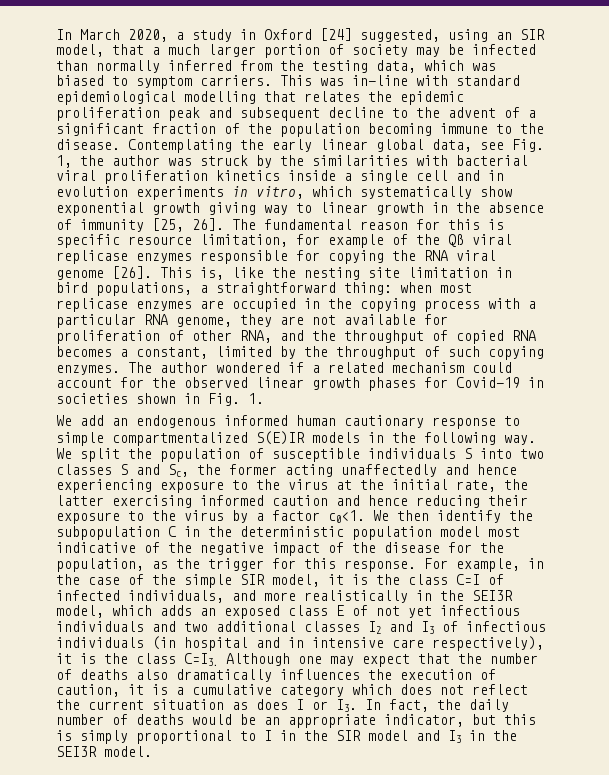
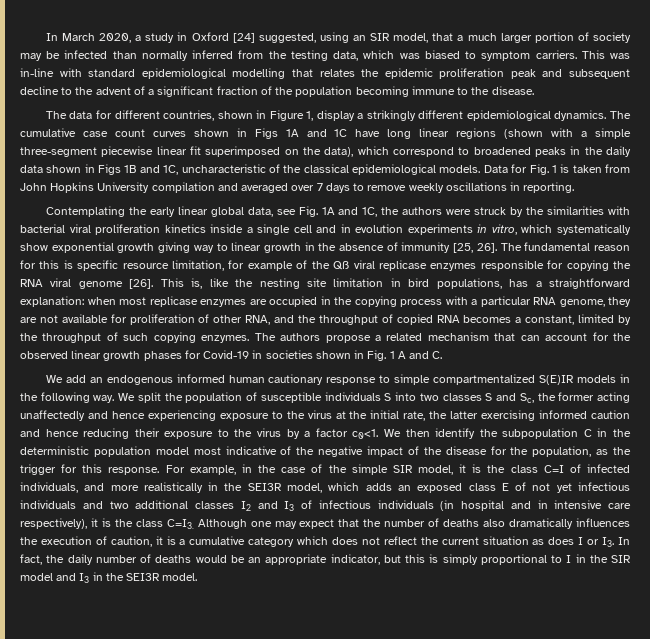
(120, 144) none -> [45,110,632,121] [20,128,632,139] [20,146,631,157] [20,164,630,175] [20,182,575,193] // The data for different countries, shown in Figure 1, display a strikingly different epidemiological dynamics. The cumulative case count curves shown in Figs 1A and 1C have long linear regions (shown with a simple three-segment piecewise linear fit superimposed on the data), which correspond to broadened peaks in the daily data shown in Figs 1B and 1C, uncharacteristic of the classical epidemiological models. Data for Fig. 1 is taken from John Hopkins University compilation and averaged over 7 days to remove weekly oscillations in reporting. //
[56,155,192,168] 1, the author was -> [321,207,472,217] 1A and 1C, the authors were
(192, 289) none -> [509,279,529,287] has
[344,282,392,295] thing: -> [20,296,84,307] explanation:
[160,362,304,373] author wondered if -> [280,333,371,343] authors propose
[472,362,512,373] could -> [494,333,540,341] that can
[248,393,264,404] 1. -> [389,351,443,359] 1 A and C.

